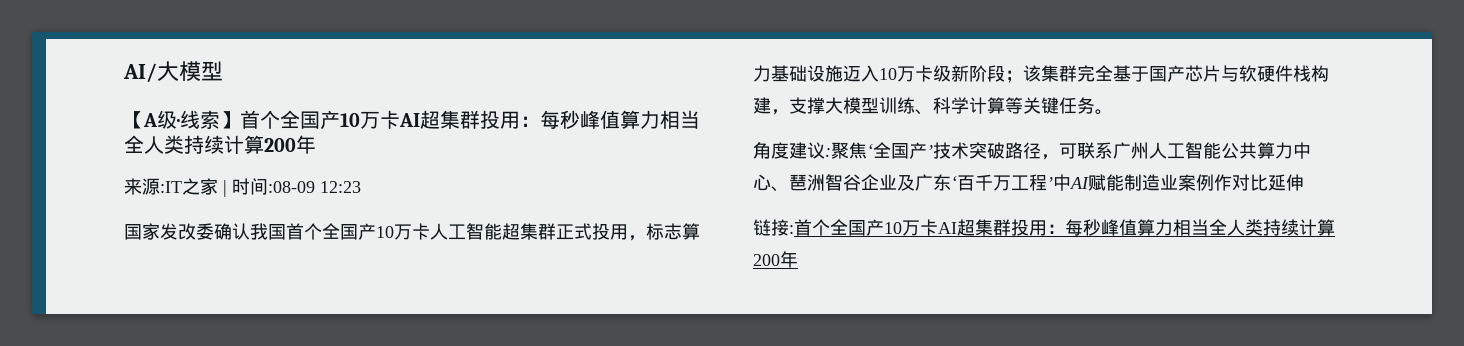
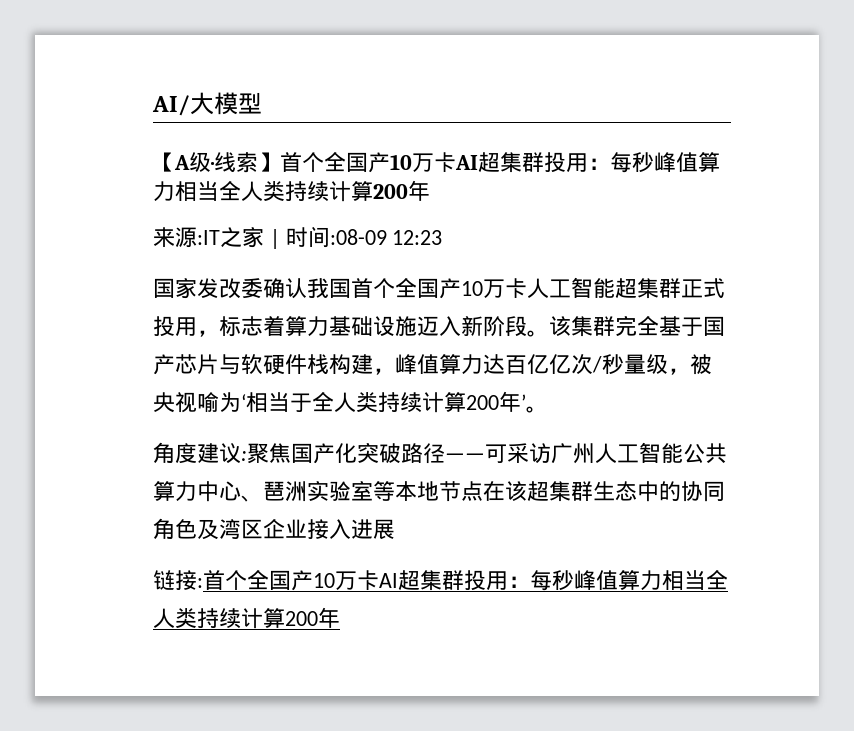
(682, 231) none -> [263,316,285,336] 着
[879,65,1023,83] 10万卡级新阶段； -> [461,316,549,337] 新阶段。
[789,97,1095,115] 支撑大模型训练、科学计算等关键任务 -> [395,354,712,375] [153,391,526,413] 峰值算力达百亿亿次/秒量级，被央视喻为‘相当于全人类持续计算200年’
[867,142,1113,160] ‘全国产’技术突破路径，可联系 -> [291,442,551,464] 国产化突破路径——可采访
[825,174,1304,191] 智谷企业及广东‘百千万工程’中AI赋能制造业案例作对比延伸 -> [307,481,725,502] [153,518,395,540] 实验室等本地节点在该超集群生态中的协同角色及湾区企业接入进展

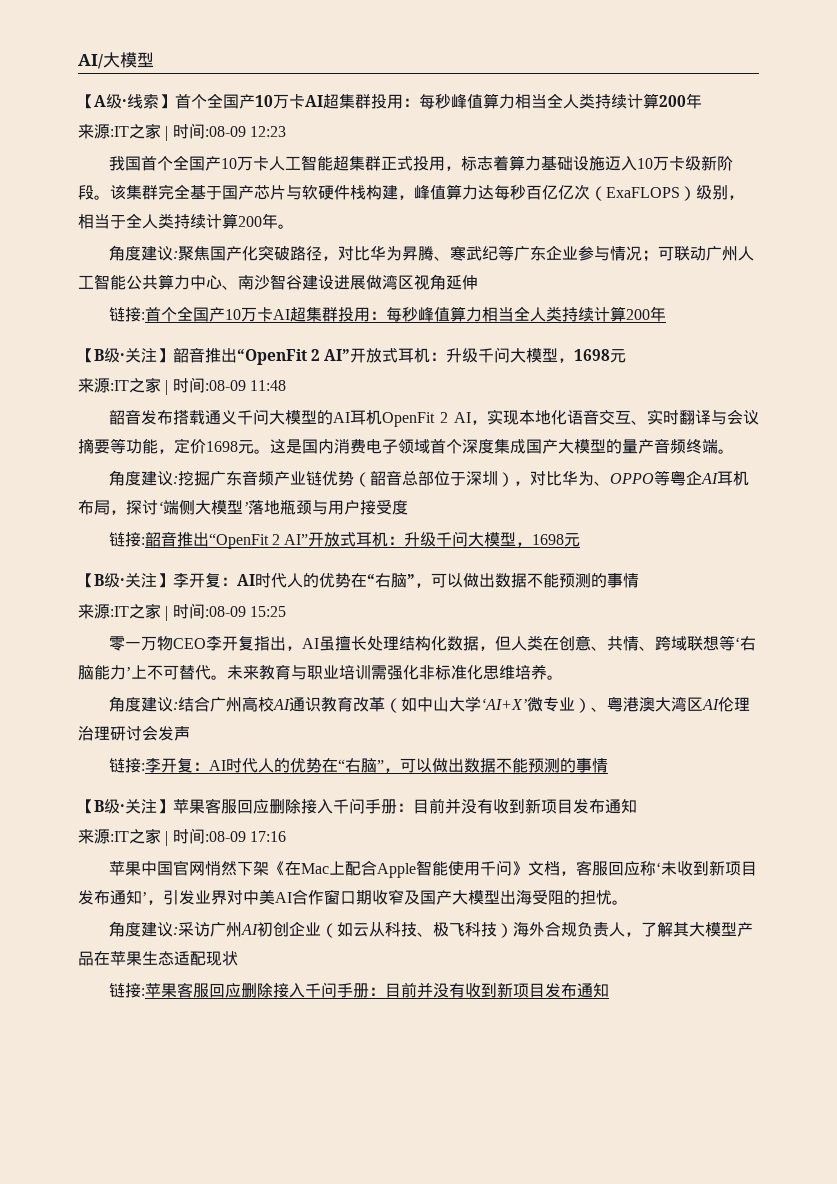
[153,278,307,299] 国家发改委确认 -> (286, 131) none
(461, 326) none -> [636,156,701,171] 10万卡级
(505, 364) none -> [494,185,526,200] 每秒
[592,354,712,375] [153,392,246,413] /秒量级，被央视喻为‘ -> [590,185,744,201] （ExaFLOPS）级别，
[521,394,526,410] ’ -> (278, 221) none
[445,443,551,464] ——可采访 -> [321,245,706,262] ，对比华为昇腾、寒武纪等广东企业参与情况；可联动
[263,481,725,502] [153,518,395,540] 琶洲实验室等本地节点在该超集群生态中的协同角色及湾区企业接入进展 -> [238,274,478,290] 南沙智谷建设进展做湾区视角延伸
(340, 617) none -> [78,347,627,365] [78,377,286,395] [108,409,759,427] [78,438,734,454] [108,470,749,487] [78,499,408,515] [108,531,581,549] [78,573,639,588] [78,603,286,621] [108,635,756,651] [78,664,563,680] [108,696,750,713] [78,725,190,741] [108,758,608,773] [78,798,637,814] [78,828,286,846] [108,860,757,878] [78,889,628,905] [108,921,753,938] [78,951,238,966] [108,982,609,998] // 【B级·关注】韶音推出“OpenFit 2 AI”开放式耳机：升级千问大模型，1698元 // 来源:IT之家 | 时间:08-09 11:48 // 韶音发布搭载通义千问大模型的AI耳机OpenFit 2 AI，实现本地化语音交互、实时翻译与会议摘要等功能，定价1698元。这是国内消费电子领域首个深度集成国产大模型的量产音频终端。 // 角度建议:挖掘广东音频产业链优势（韶音总部位于深圳），对比华为、OPPO等粤企AI耳机布局，探讨‘端侧大模型’落地瓶颈与用户接受度 // 链接:韶音推出“OpenFit 2 AI”开放式耳机：升级千问大模型，1698元 // 【B级·关注】李开复：AI时代人的优势在“右脑”，可以做出数据不能预测的事情 // 来源:IT之家 | 时间:08-09 15:25 // 零一万物CEO李开复指出，AI虽擅长处理结构化数据，但人类在创意、共情、跨域联想等‘右脑能力’上不可替代。未来教育与职业培训需强化非标准化思维培养。 // 角度建议:结合广州高校AI通识教育改革（如中山大学‘AI+X’微专业）、粤港澳大湾区AI伦理治理研讨会发声 // 链接:李开复：AI时代人的优势在“右脑”，可以做出数据不能预测的事情 // 【B级·关注】苹果客服回应删除接入千问手册：目前并没有收到新项目发布通知 // 来源:IT之家 | 时间:08-09 17:16 // 苹果中国官网悄然下架《在Mac上配合Apple智能使用千问》文档，客服回应称‘未收到新项目发布通知’，引发业界对中美AI合作窗口期收窄及国产大模型出海受阻的担忧。 // 角度建议:采访广州AI初创企业（如云从科技、极飞科技）海外合规负责人，了解其大模型产品在苹果生态适配现状 // 链接:苹果客服回应删除接入千问手册：目前并没有收到新项目发布通知

